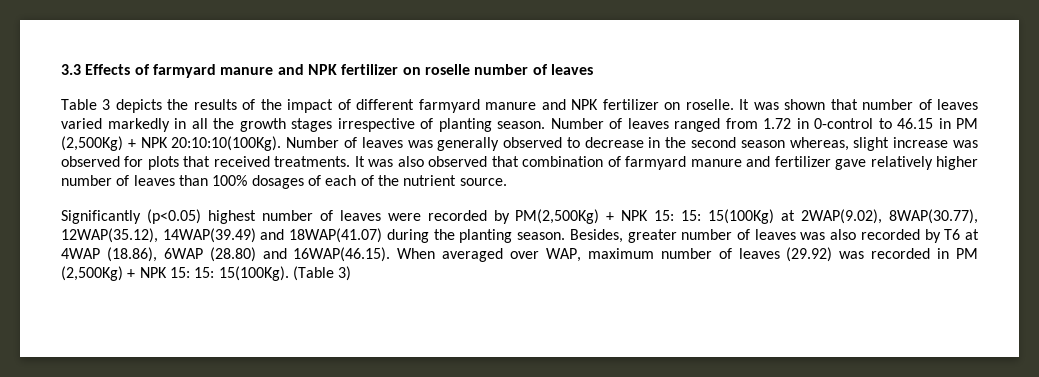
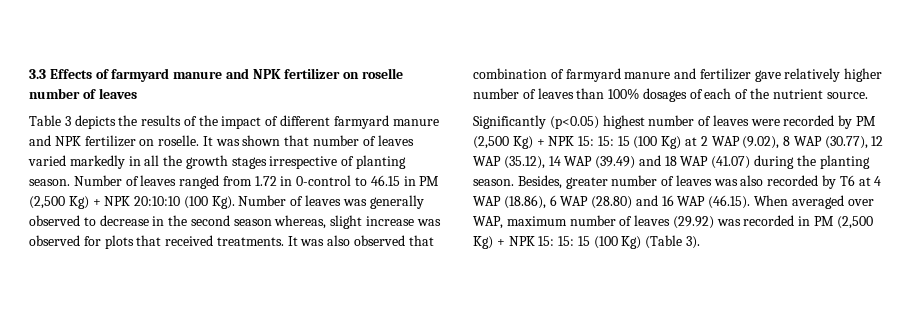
[61,136,282,151] (2,500Kg) + NPK 20:10:10(100Kg). -> [29,196,235,209] (2,500 Kg) + NPK 20:10:10 (100 Kg).
[515,209,979,224] [61,228,383,243] PM(2,500Kg) + NPK 15: 15: 15(100Kg) at 2WAP(9.02), 8WAP(30.77), 12WAP(35.12), 14WAP(39.49) and 18WAP(41.07) -> [856,116,877,126] [473,136,884,149] [473,155,751,169] PM (2,500 Kg) + NPK 15: 15: 15 (100 Kg) at 2 WAP (9.02), 8 WAP (30.77), 12 WAP (35.12), 14 WAP (39.49) and 18 WAP (41.07)
[61,247,391,262] 4WAP (18.86), 6WAP (28.80) and 16WAP(46.15). -> [874,176,882,186] [473,195,751,209] 4 WAP (18.86), 6 WAP (28.80) and 16 WAP (46.15).
[61,266,352,281] (2,500Kg) + NPK 15: 15: 15(100Kg). (Table 3) -> [836,216,873,229] [473,235,701,249] (2,500 Kg) + NPK 15: 15: 15 (100 Kg) (Table 3).

